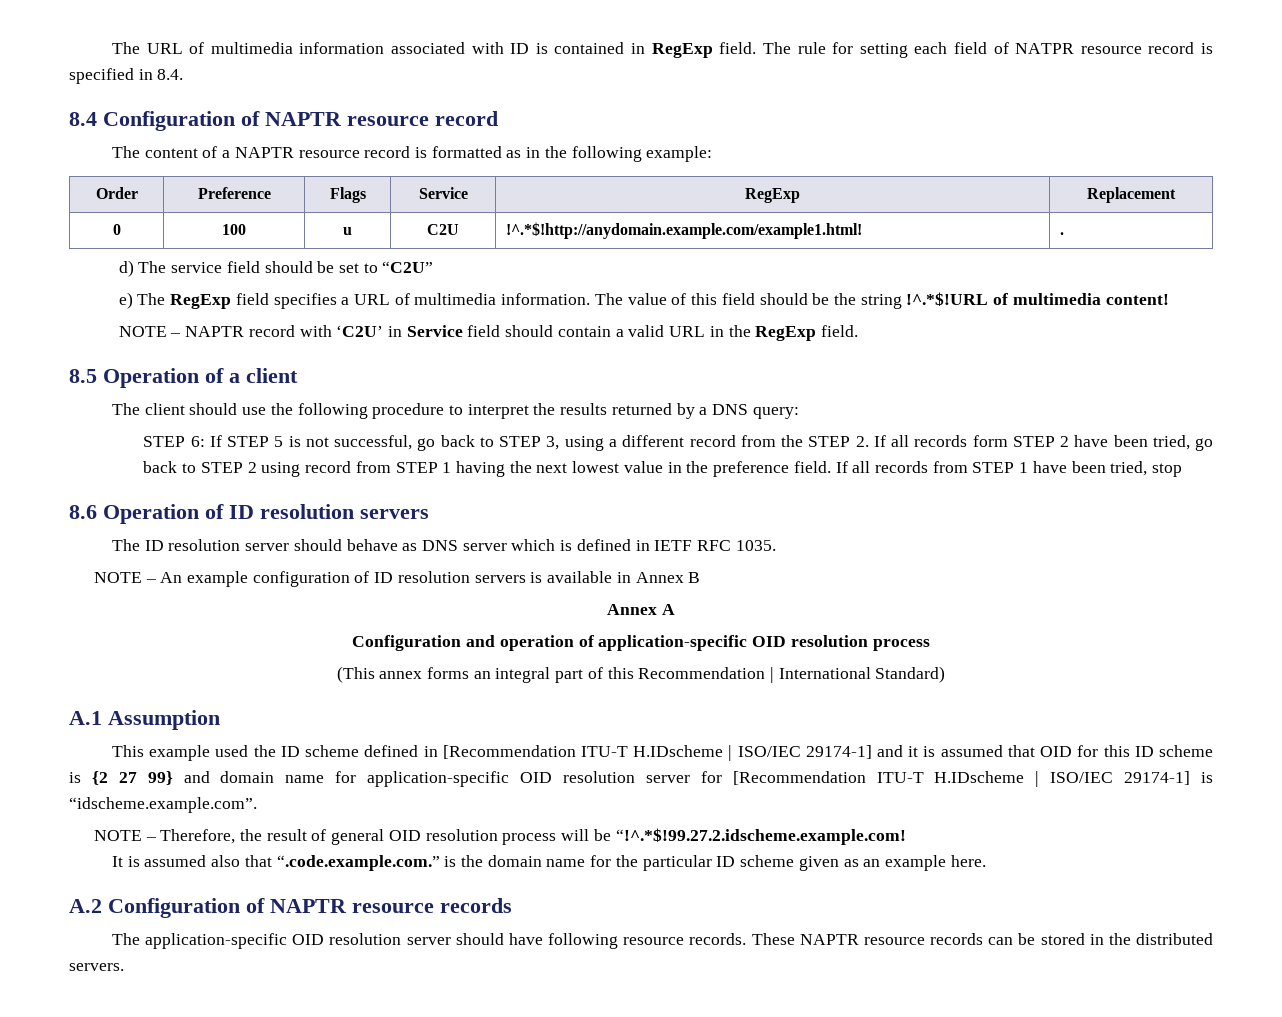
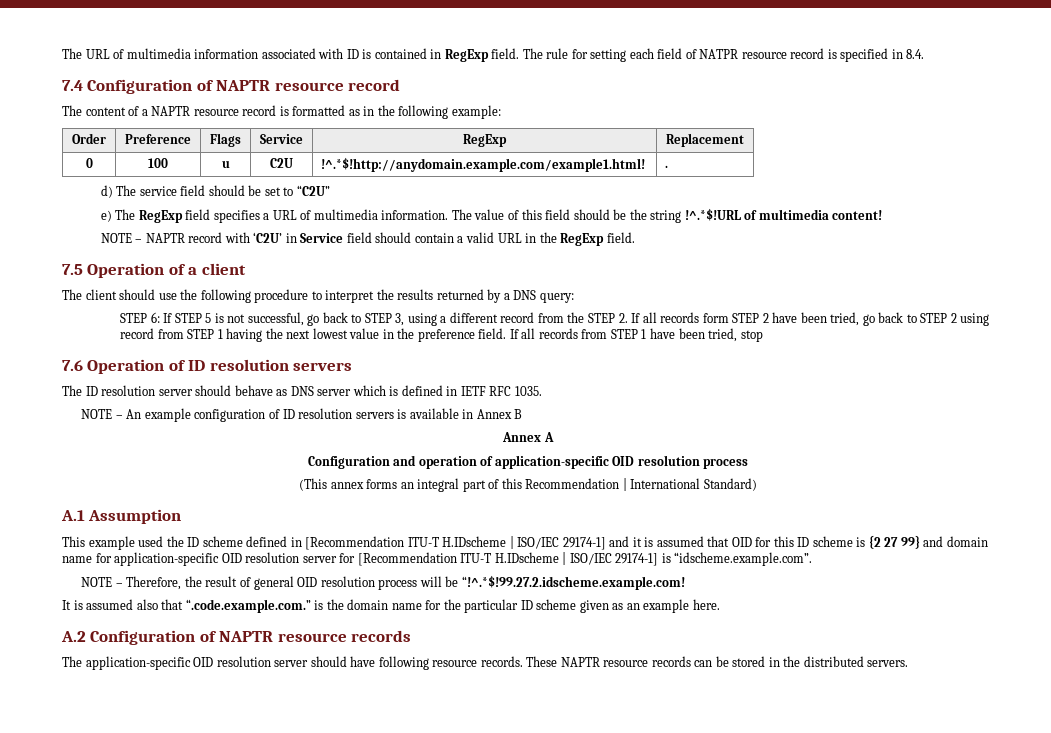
[69,112,97,126] 8.4 -> [62,80,83,91] 7.4
[69,369,97,383] 8.5 -> [62,264,83,275] 7.5
[69,505,97,519] 8.6 -> [62,360,83,371] 7.6

